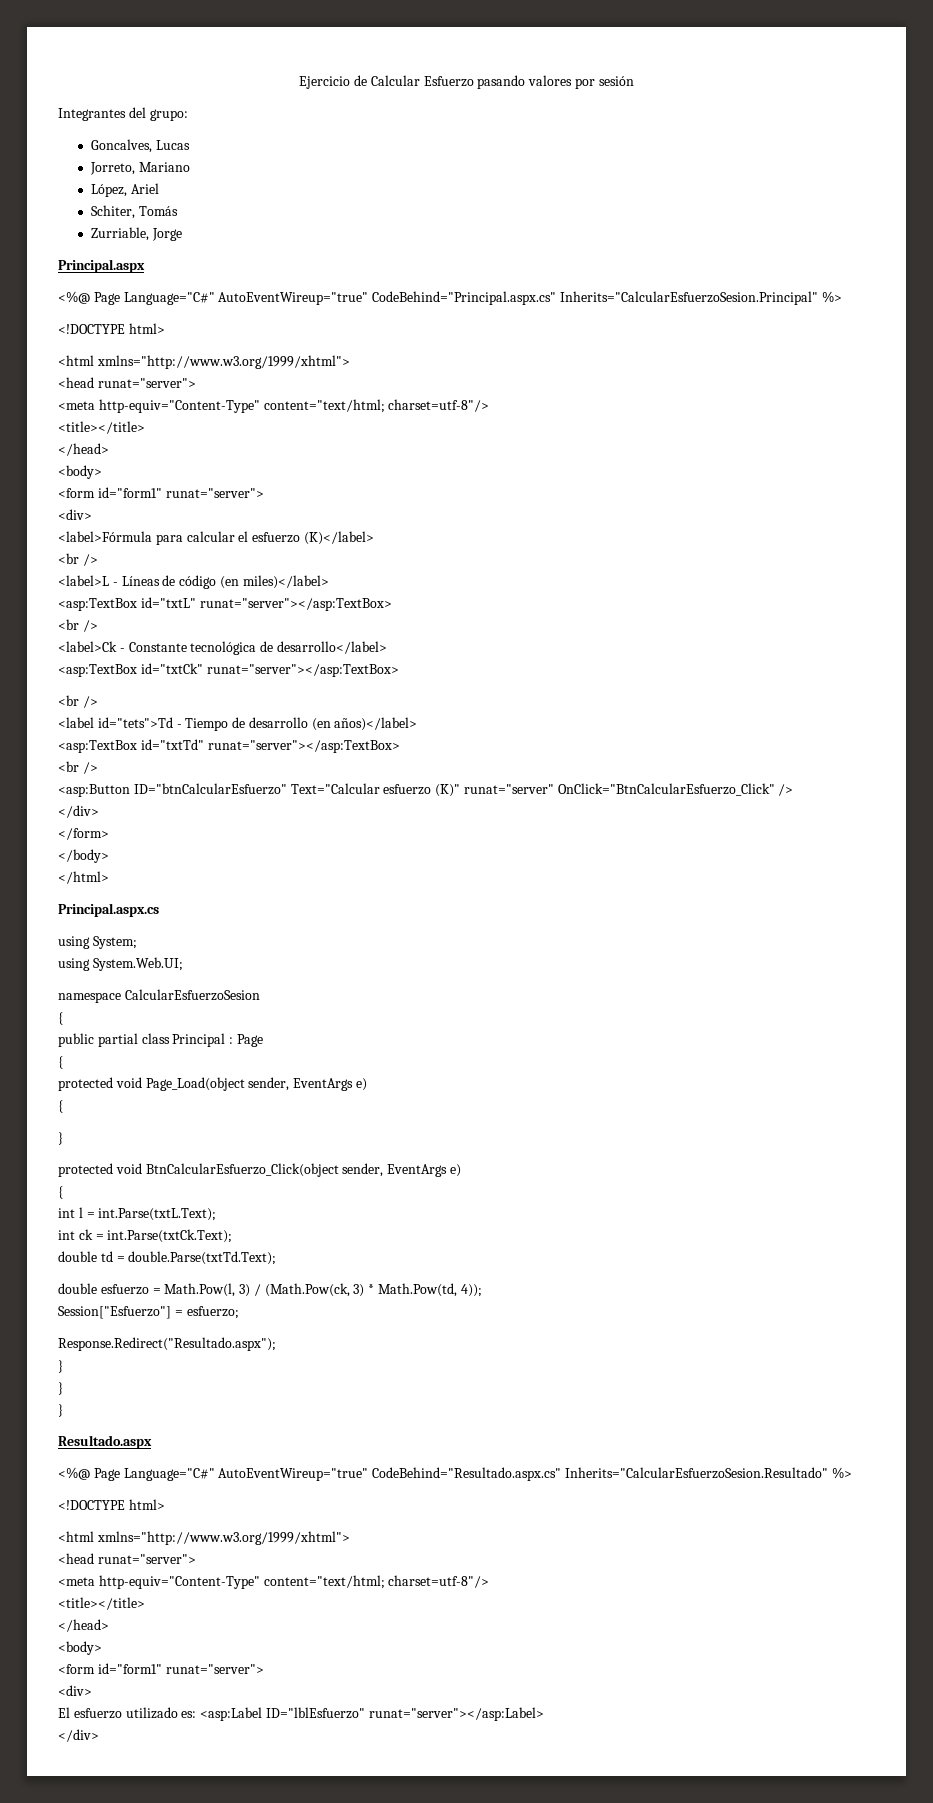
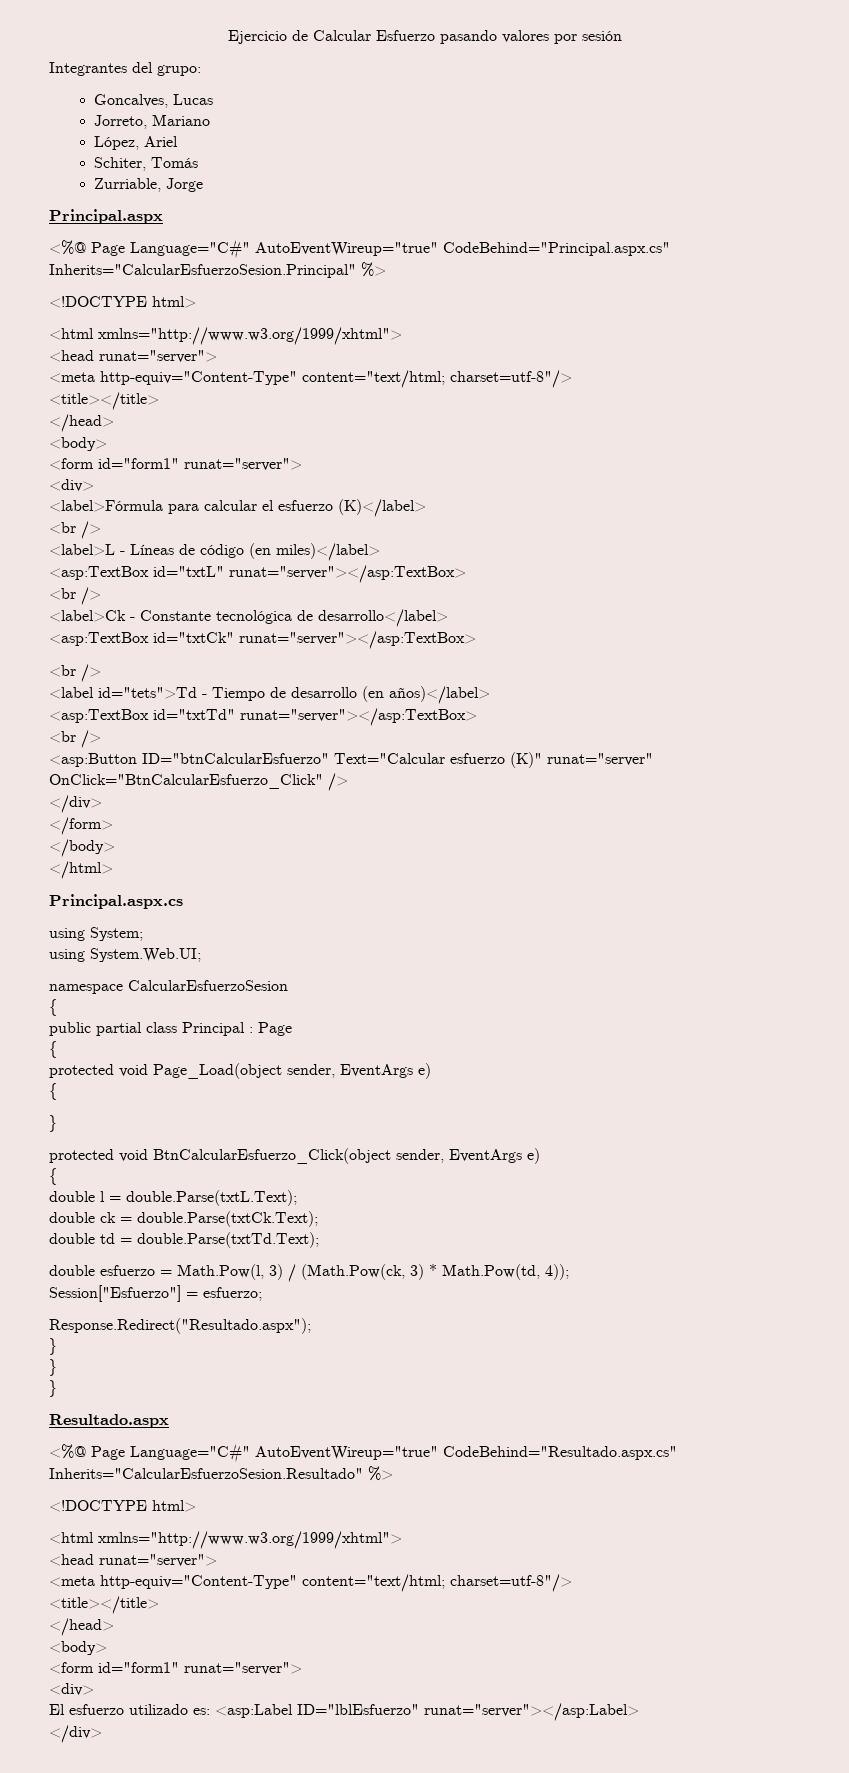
[58,1208,75,1218] int -> [49,1191,95,1202] double
[98,1208,217,1221] [58,1230,75,1240] int.Parse(txtL.Text); // int -> [126,1190,297,1206] [49,1212,95,1223] double.Parse(txtL.Text); // double
[107,1229,233,1243] int.Parse(txtCk.Text); -> [137,1211,318,1227] double.Parse(txtCk.Text);

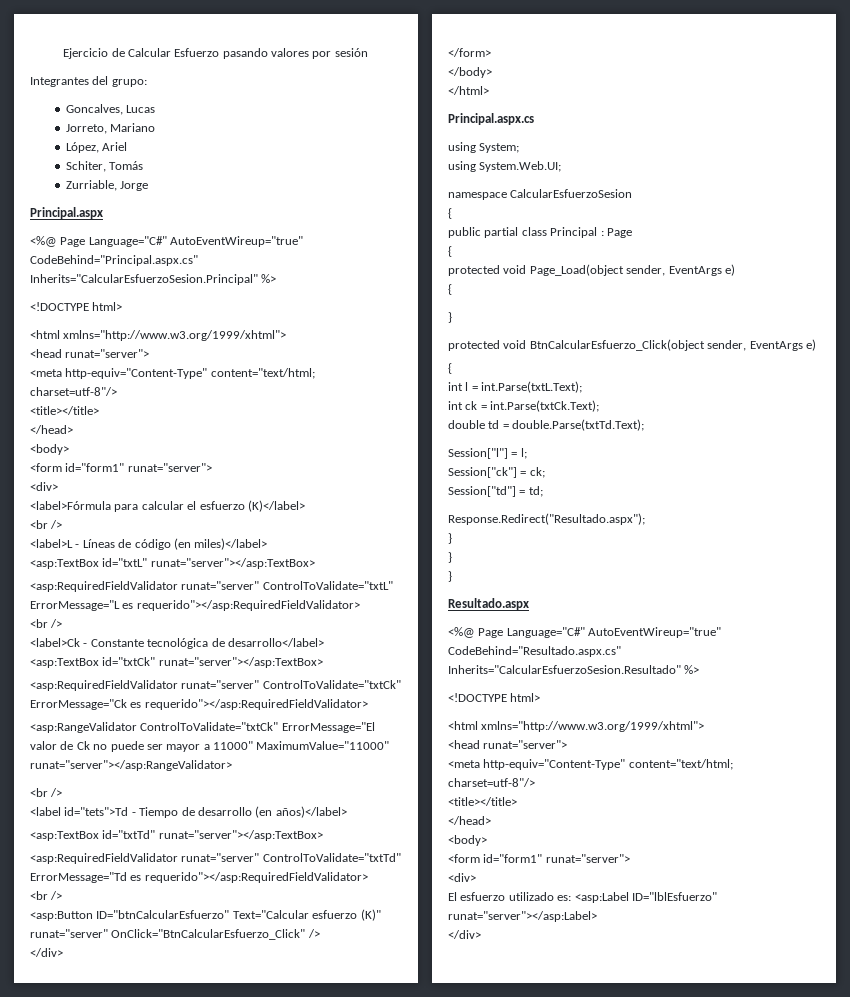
(466, 574) none -> [30,581,393,592] [30,600,360,611] // <asp:RequiredFieldValidator runat="server" ControlToValidate="txtL" ErrorMessage="L es requerido"></asp:RequiredFieldValidator>
(476, 640) none -> [30,680,401,691] [30,699,368,710] [30,722,375,733] [30,741,390,752] [30,760,232,771] // <asp:RequiredFieldValidator runat="server" ControlToValidate="txtCk" ErrorMessage="Ck es requerido"></asp:RequiredFieldValidator> // <asp:RangeValidator ControlToValidate="txtCk" ErrorMessage="El valor de Ck no puede ser mayor a 11000" MaximumValue="11000" runat="server"></asp:RangeValidator>
(477, 717) none -> [30,853,401,864] [30,872,368,883] // <asp:RequiredFieldValidator runat="server" ControlToValidate="txtTd" ErrorMessage="Td es requerido"></asp:RequiredFieldValidator>
[49,1191,95,1202] double -> [448,382,463,391] int
[126,1190,297,1206] [49,1212,95,1223] double.Parse(txtL.Text); // double -> [481,381,583,393] [448,401,463,410] int.Parse(txtL.Text); // int
[137,1211,318,1227] double.Parse(txtCk.Text); -> [490,400,600,412] int.Parse(txtCk.Text);
[49,1264,569,1282] [49,1285,262,1302] double esfuerzo = Math.Pow(l, 3) / (Math.Pow(ck, 3) * Math.Pow(td, 4)); // Session["Esfuerzo"] = esfuerzo; -> [448,448,527,459] [448,467,545,478] [448,486,543,497] Session["l"] = l; // Session["ck"] = ck; // Session["td"] = td;

